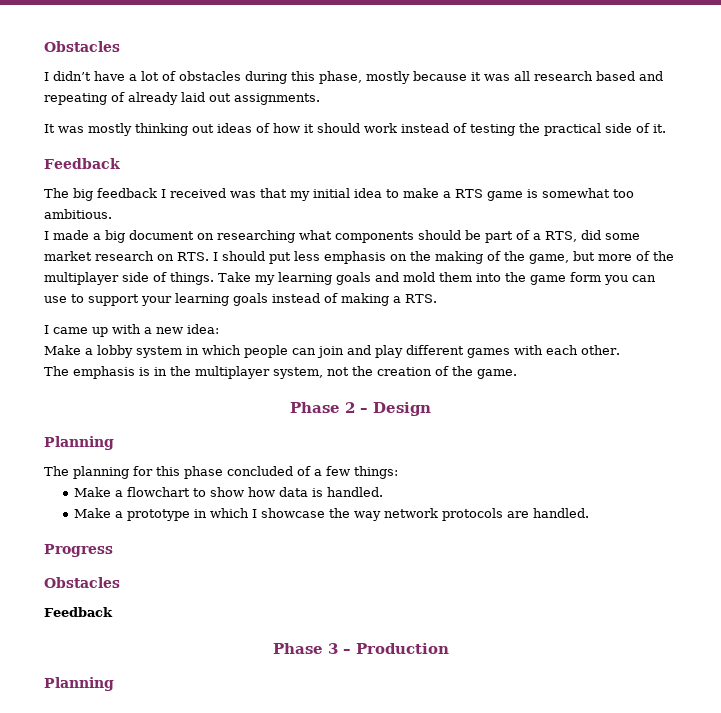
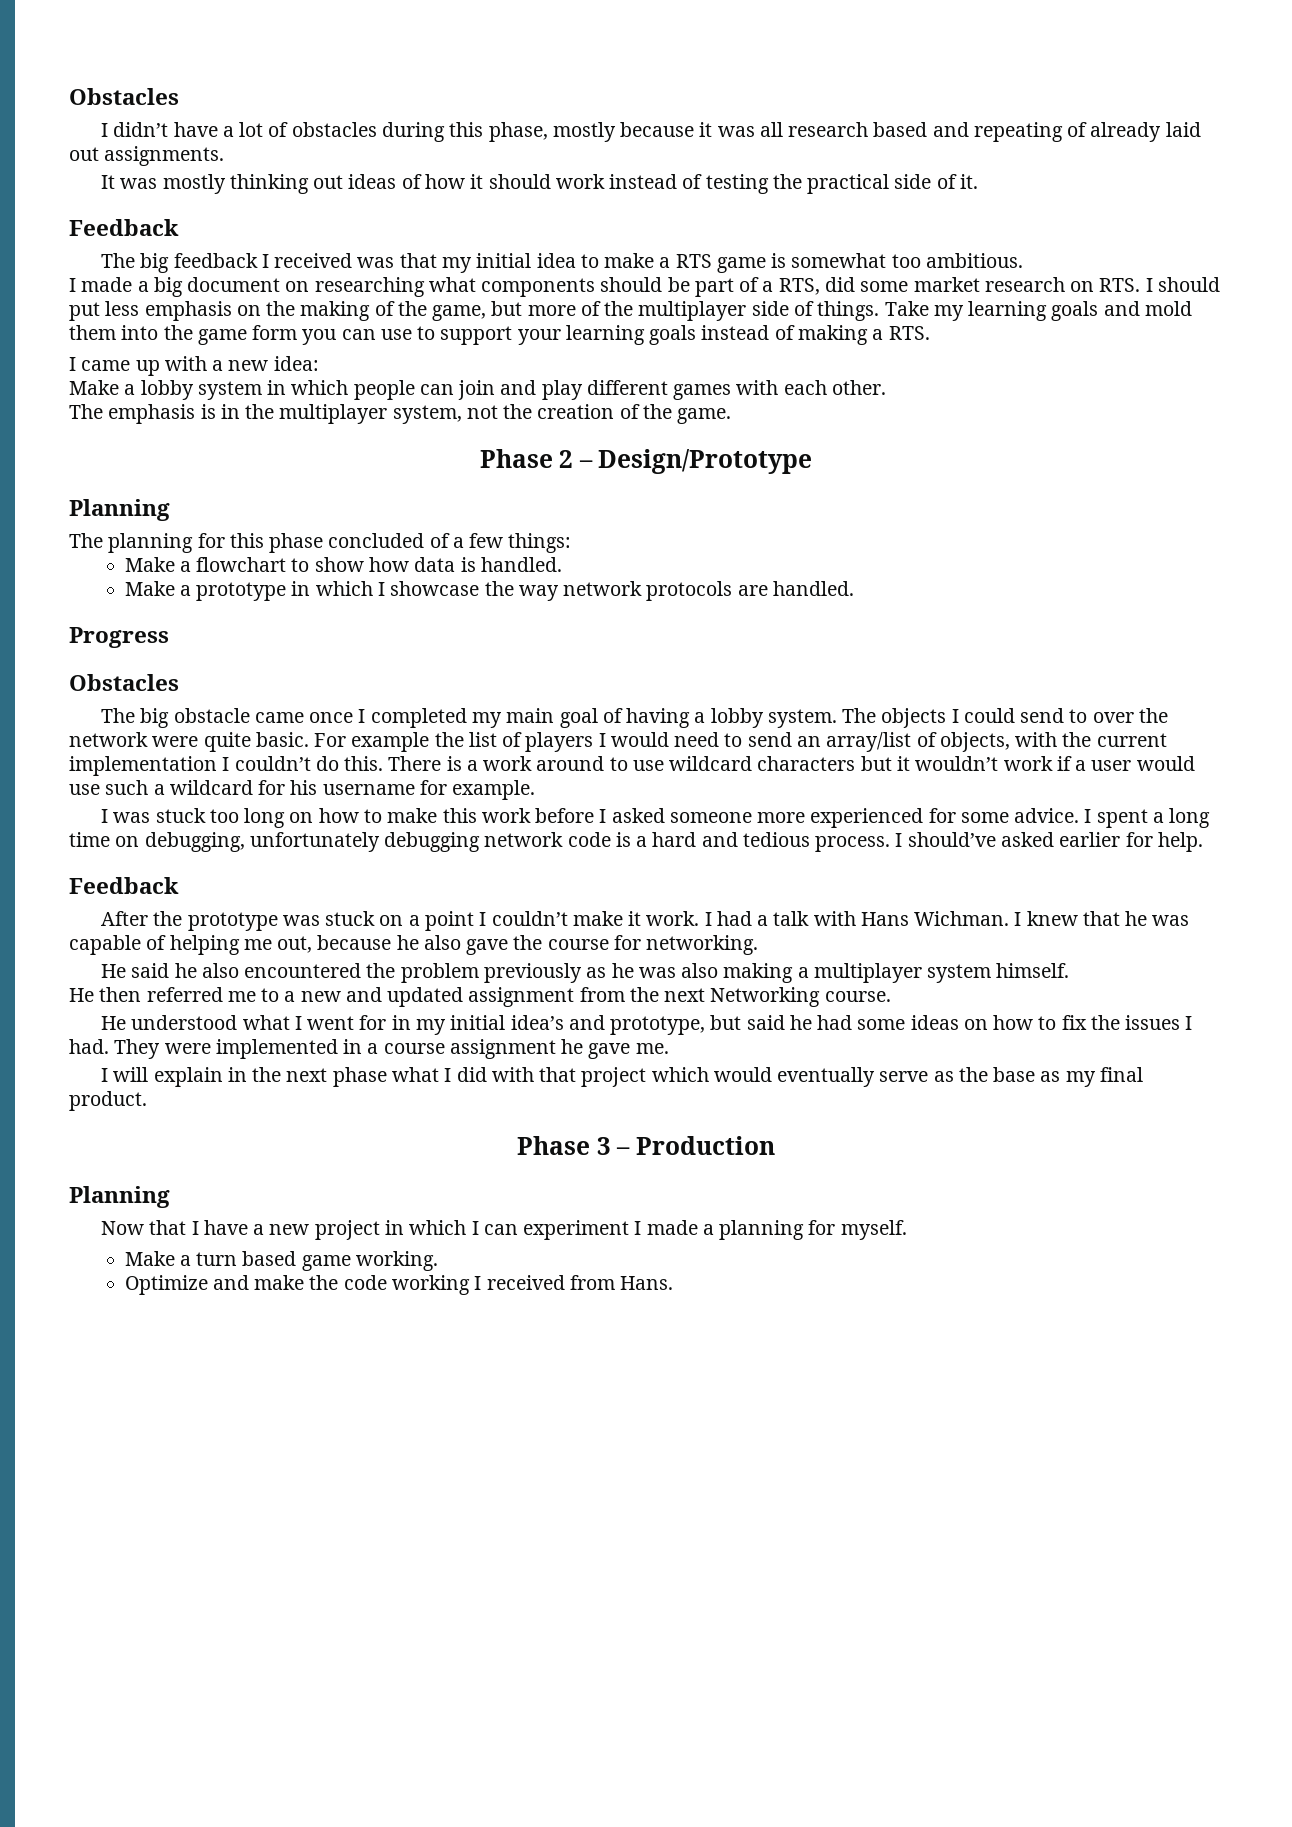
[373,402,431,416] Design -> [598,449,813,474] Design/Prototype
[44,607,113,617] Feedback -> [101,708,1168,728] [69,732,1167,752] [69,756,1195,776] [69,780,536,800] [101,808,1211,828] [69,832,1203,852] [69,877,179,894] [101,911,1190,931] [69,935,759,955] [101,963,1070,983] [69,987,891,1007] [101,1015,1193,1035] [69,1039,669,1059] [101,1067,1143,1087] [69,1091,147,1111] The big obstacle came once I completed my main goal of having a lobby system. The objects I could send to over the network were quite basic. For example the list of players I would need to send an array/list of objects, with the current implementation I couldn’t do this. There is a work around to use wildcard characters but it wouldn’t work if a user would use such a wildcard for his username for example. // I was stuck too long on how to make this work before I asked someone more experienced for some advice. I spent a long time on debugging, unfortunately debugging network code is a hard and tedious process. I should’ve asked earlier for help. // Feedback // After the prototype was stuck on a point I couldn’t make it work. I had a talk with Hans Wichman. I knew that he was capable of helping me out, because he also gave the course for networking. // He said he also encountered the problem previously as he was also making a multiplayer system himself. // He then referred me to a new and updated assignment from the next Networking course. // He understood what I went for in my initial idea’s and prototype, but said he had some ideas on how to fix the issues I had. They were implemented in a course assignment he gave me. // I will explain in the next phase what I did with that project which would eventually serve as the base as my final product.
(114, 684) none -> [101,1220,907,1240] [124,1251,438,1271] [124,1275,674,1295] // Now that I have a new project in which I can experiment I made a planning for myself. // Make a turn based game working. // Optimize and make the code working I received from Hans.

